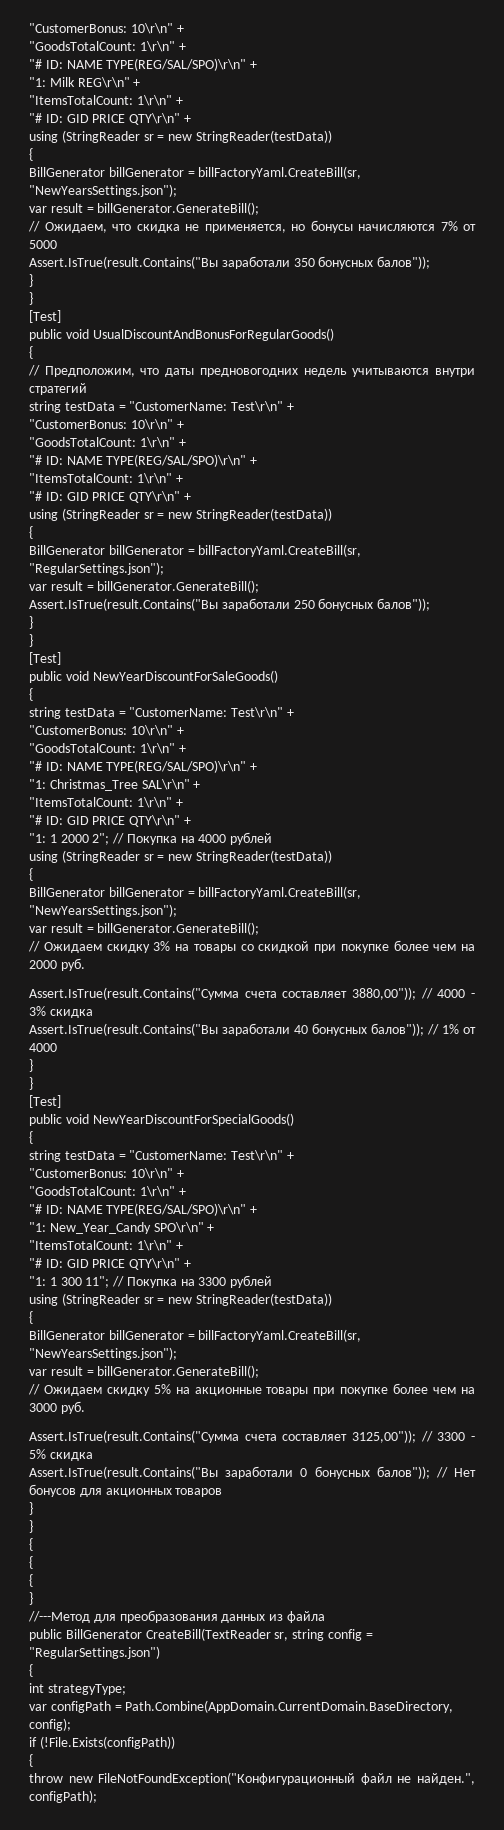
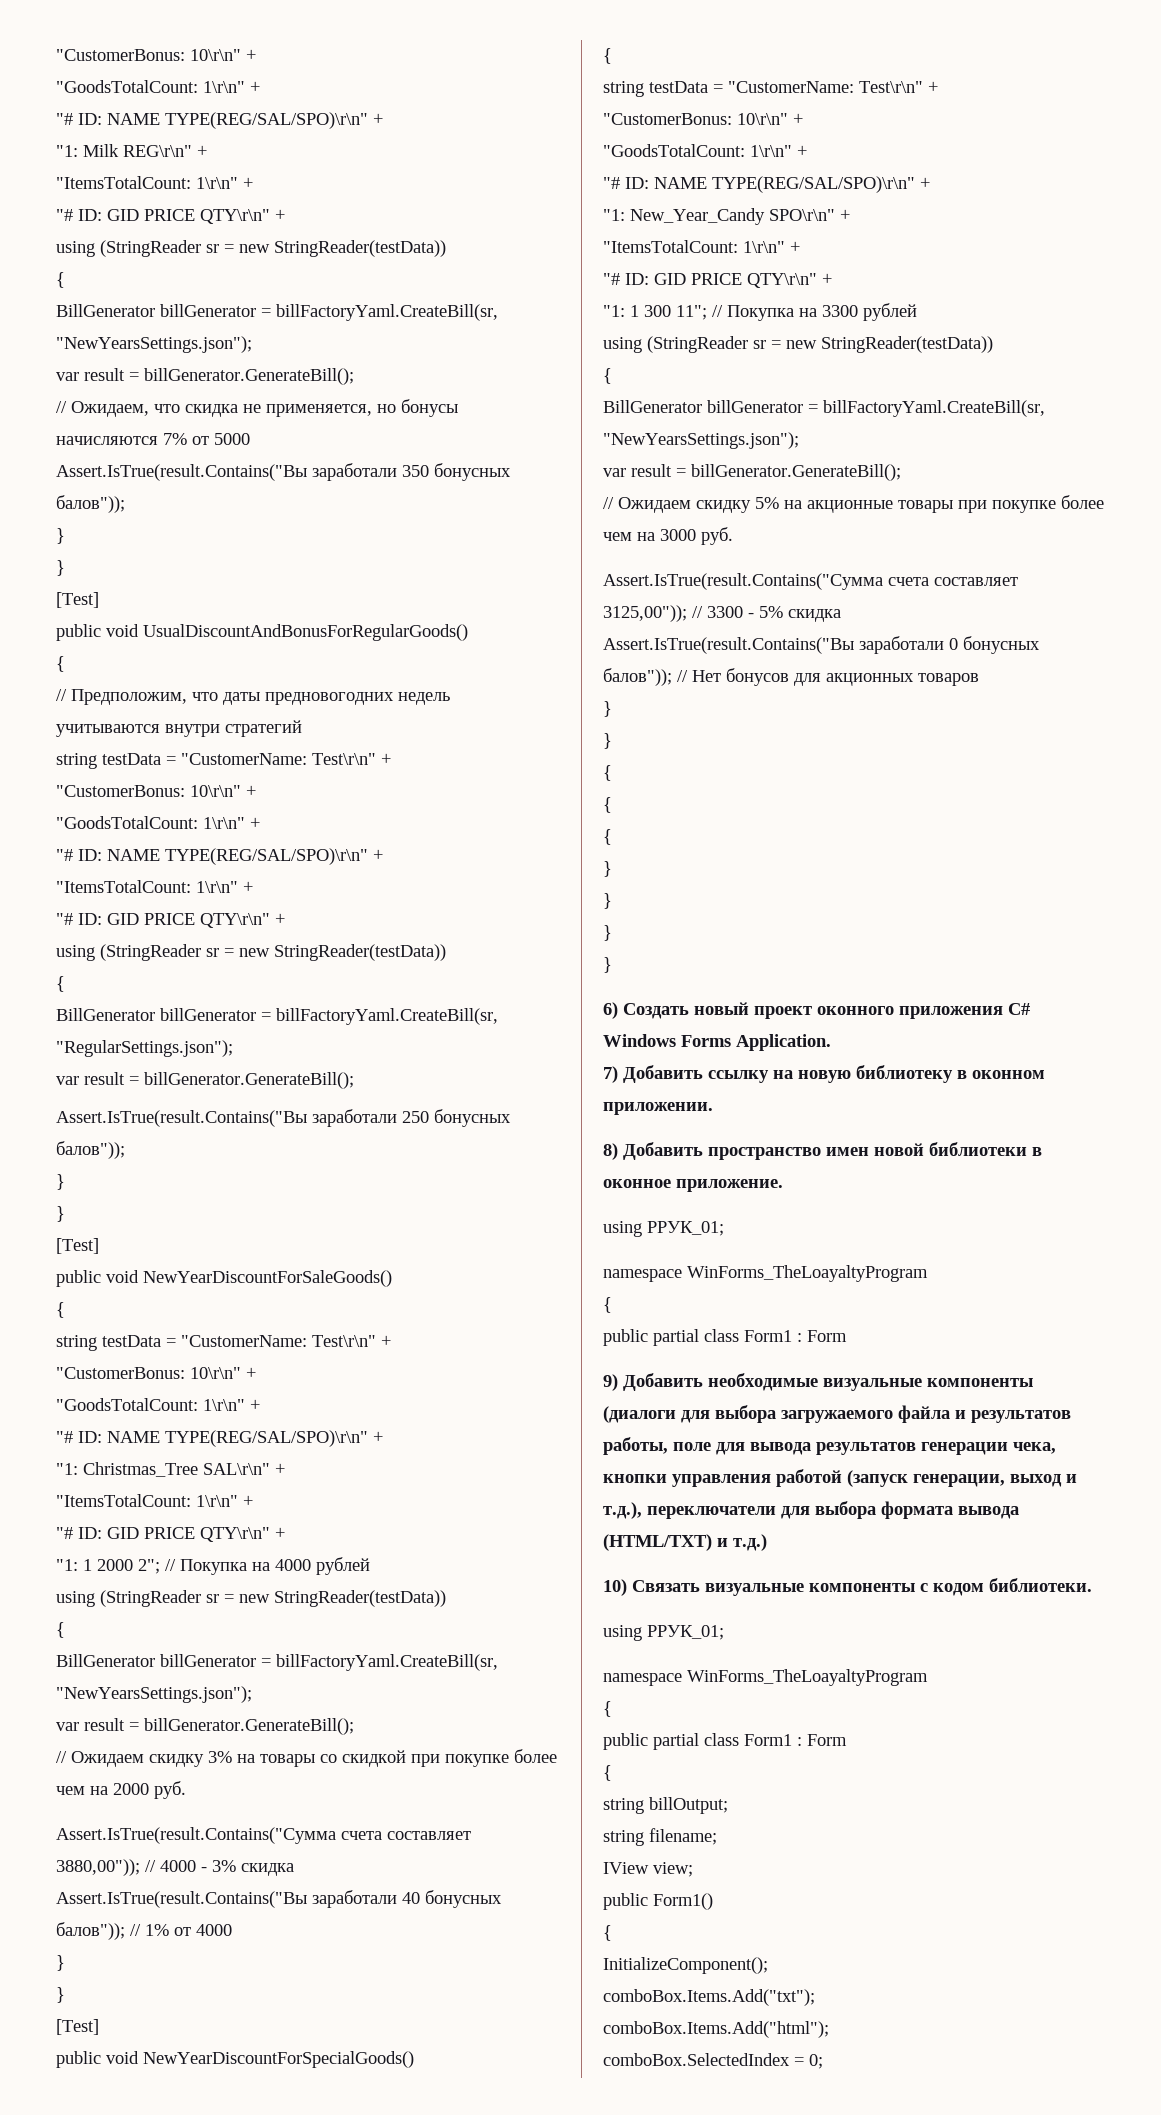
[28,1610,325,1623] [29,1628,373,1641] [29,1646,160,1659] [29,1664,33,1677] [29,1683,126,1695] [29,1700,454,1713] [29,1718,71,1731] [29,1736,175,1749] [29,1754,33,1767] [29,1772,476,1785] [29,1790,97,1803] //---Метод для преобразования данных из файла // public BillGenerator CreateBill(TextReader sr, string config = "RegularSettings.json") // { // int strategyType; // var configPath = Path.Combine(AppDomain.CurrentDomain.BaseDirectory, config); // if (!File.Exists(configPath)) // { // throw new FileNotFoundException("Конфигурационный файл не найден.", configPath); -> [603,893,612,909] [603,925,612,941] [603,957,612,973] [603,1002,1030,1019] [603,1034,831,1051] [603,1065,1045,1083] [603,1102,713,1115] [603,1142,1042,1160] [603,1179,783,1192] [603,1221,724,1237] [603,1265,928,1282] [603,1297,612,1313] [603,1329,847,1346] [603,1373,1033,1391] [603,1405,1071,1423] [603,1437,1056,1455] [603,1469,1077,1487] [603,1501,1019,1519] [603,1534,767,1551] [603,1578,1092,1596] [603,1625,724,1641] [603,1669,928,1686] [603,1701,612,1717] [603,1733,847,1750] [603,1765,612,1781] [603,1797,728,1814] [603,1828,717,1846] [603,1862,693,1877] [603,1893,713,1910] [603,1925,612,1941] [603,1957,768,1974] [603,1989,815,2006] [603,2021,829,2038] [603,2053,823,2069] } // } // } // 6) Создать новый проект оконного приложения C# Windows Forms Application. // 7) Добавить ссылку на новую библиотеку в оконном приложении. // 8) Добавить пространство имен новой библиотеки в оконное приложение. // using РРУК_01; // namespace WinForms_TheLoayaltyProgram // { // public partial class Form1 : Form // 9) Добавить необходимые визуальные компоненты (диалоги для выбора загружаемого файла и результатов работы, поле для вывода результатов генерации чека, кнопки управления работой (запуск генерации, выход и т.д.), переключатели для выбора формата вывода (HTML/TXT) и т.д.) // 10) Связать визуальные компоненты с кодом библиотеки. // using РРУК_01; // namespace WinForms_TheLoayaltyProgram // { // public partial class Form1 : Form // { // string billOutput; // string filename; // IView view; // public Form1() // { // InitializeComponent(); // comboBox.Items.Add("txt"); // comboBox.Items.Add("html"); // comboBox.SelectedIndex = 0;

